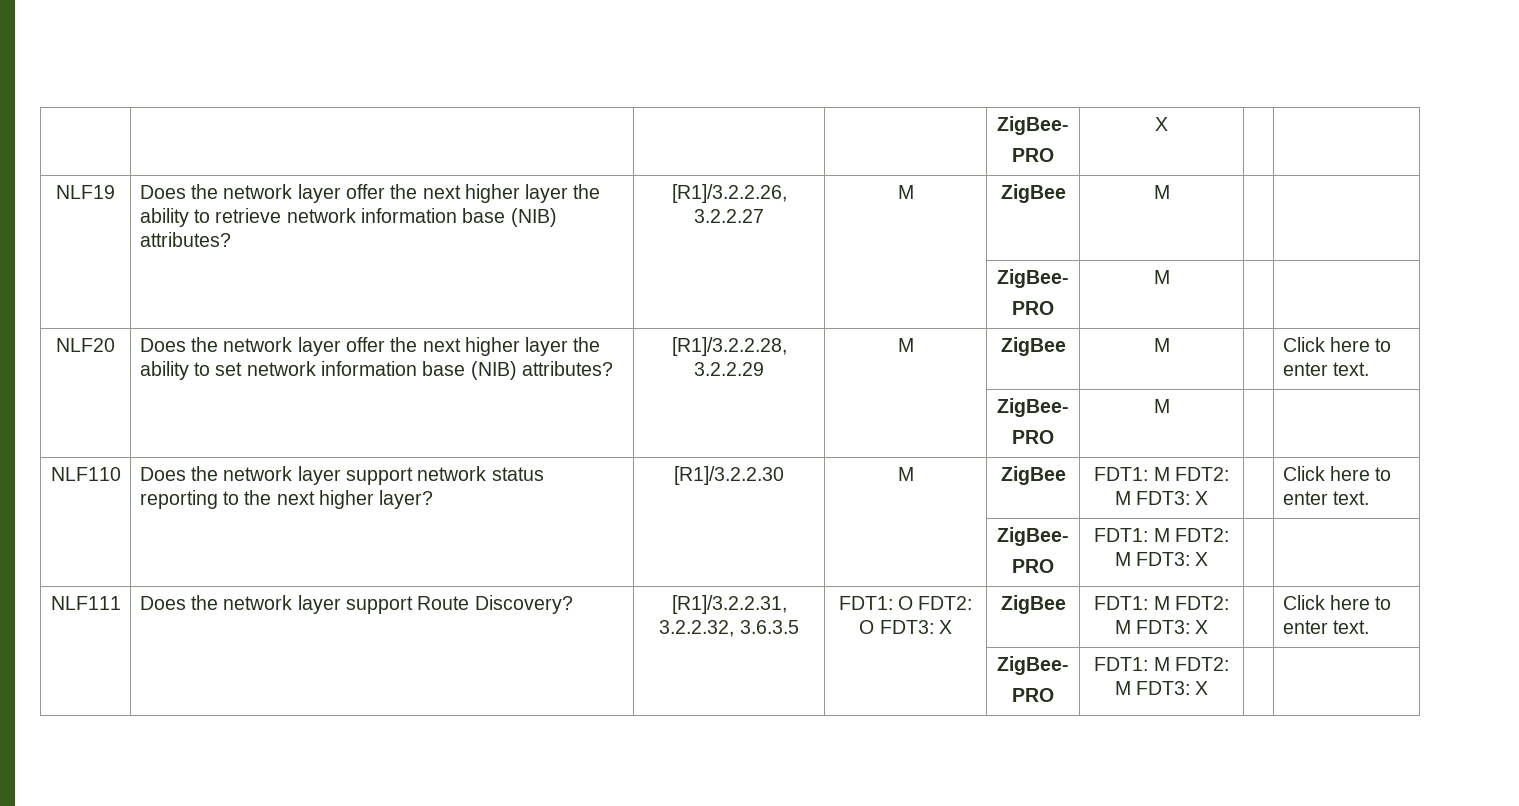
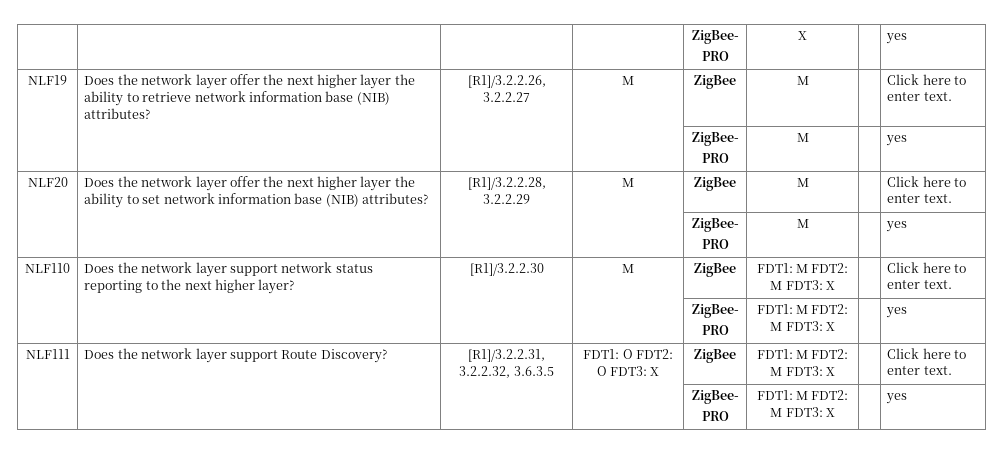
(1168, 124) none -> [886,33,908,44] yes
[997,269,1069,288] [1012,301,1054,315] [1153,270,1170,284] // | | | | ZigBee- // PRO | M | | -> [887,74,967,85] [887,92,952,101] [691,132,739,146] [701,153,729,163] [796,133,809,142] [886,135,908,146] Click here to enter text. // | | | | ZigBee- // PRO | M | | yes
(1170, 406) none -> [886,221,908,232] yes
(1209, 559) none -> [886,307,908,318] yes
(1209, 688) none -> [886,393,908,404] yes

